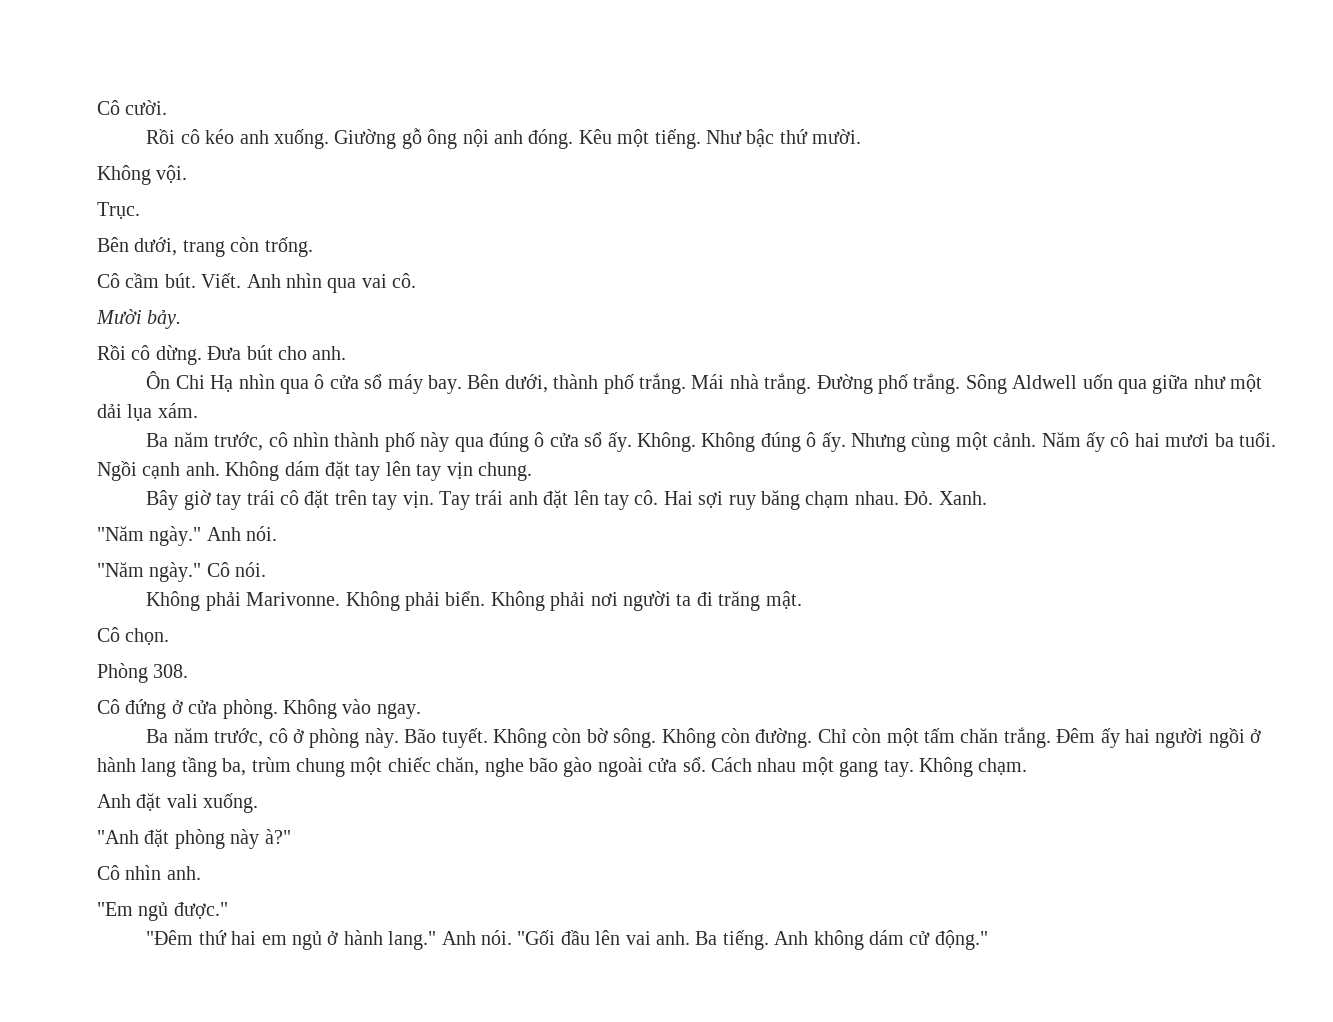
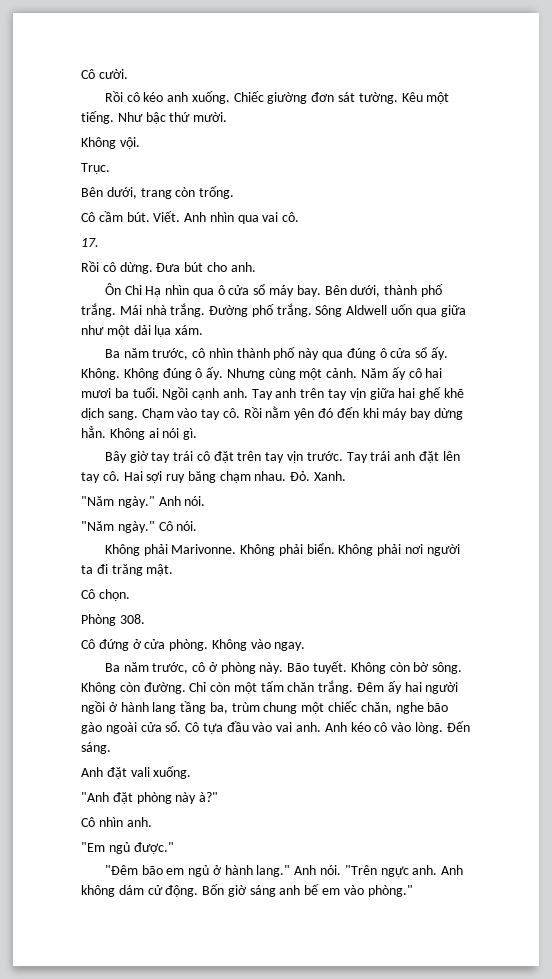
[334,128,574,149] Giường gỗ ông nội anh đóng. -> [233,91,398,104] Chiếc giường đơn sát tường.
[96,309,182,329] Mười bảy. -> [81,238,99,247] 17.
[225,461,532,481] Không dám đặt tay lên tay vịn chung. -> [251,387,464,400] [81,406,463,420] [81,426,198,440] Tay anh trên tay vịn giữa hai ghế khẽ dịch sang. Chạm vào tay cô. Rồi nằm yên đó đến khi máy bay dừng hẳn. Không ai nói gì.
[402,491,434,508] vịn. -> [287,451,343,463] vịn trước.
[710,757,1028,777] Cách nhau một gang tay. Không chạm. -> [185,721,470,734] [81,742,111,754] Cô tựa đầu vào vai anh. Anh kéo cô vào lòng. Đến sáng.
[198,930,257,945] thứ hai -> [141,865,163,875] bão
[517,930,988,950] "Gối đầu lên vai anh. Ba tiếng. Anh không dám cử động." -> [344,865,464,877] [81,884,413,897] "Trên ngực anh. Anh không dám cử động. Bốn giờ sáng anh bế em vào phòng."

